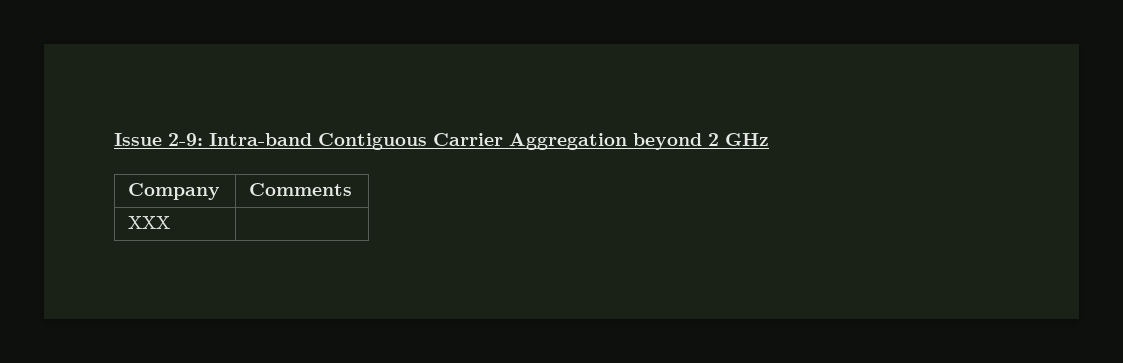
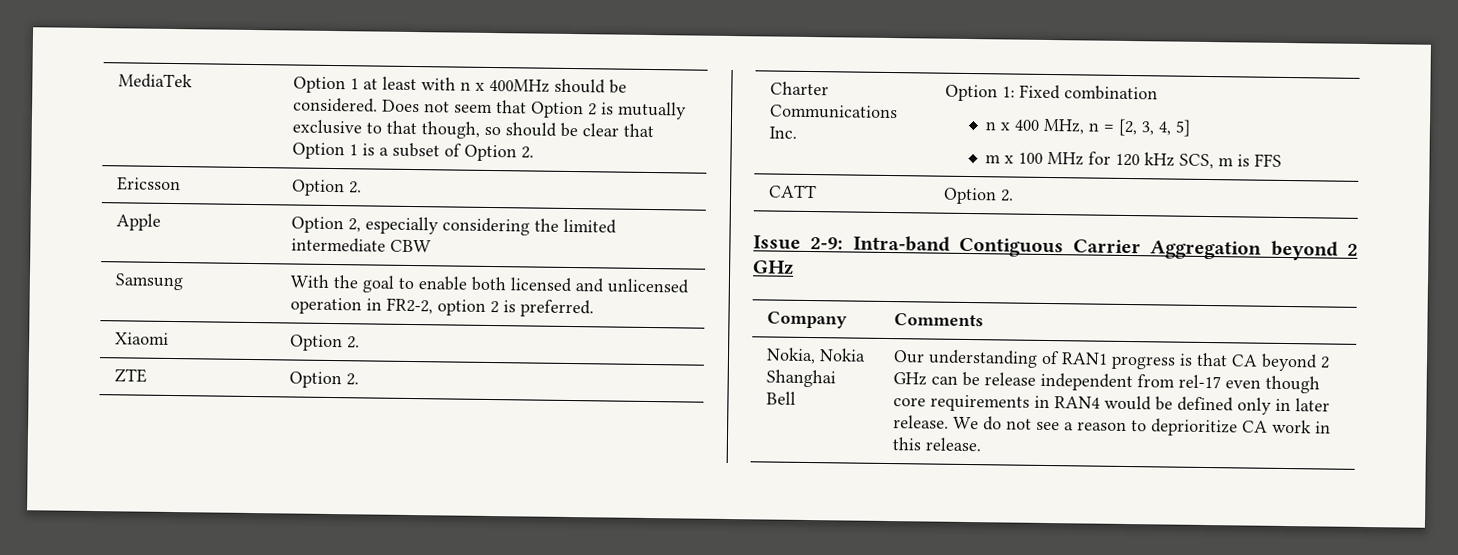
(114, 139) none -> [118,73,194,89] [293,76,628,94] [293,97,688,120] [292,119,655,139] [292,142,535,162] [117,176,182,192] [291,179,363,197] [116,213,162,231] [291,216,618,236] [291,237,433,253] [115,273,184,291] [290,274,690,294] [290,297,595,318] [115,332,170,345] [290,334,361,352] [114,368,148,383] [289,371,360,389] [770,81,830,96] [770,104,899,120] [769,126,798,139] [945,84,1159,102] [984,118,1191,137] [984,151,1282,170] [769,184,818,199] [943,187,1015,205] MediaTek | Option 1 at least with n x 400MHz should be considered. Does not seem that Option 2 is mutually exclusive to that though, so should be clear that Option 1 is a subset of Option 2. // Ericsson | Option 2. // Apple | Option 2, especially considering the limited intermediate CBW // Samsung | With the goal to enable both licensed and unlicensed operation in FR2-2, option 2 is preferred. // Xiaomi | Option 2. // ZTE | Option 2. // Charter Communications Inc. | Option 1: Fixed combination // n x 400 MHz, n = [2, 3, 4, 5] // m x 100 MHz for 120 kHz SCS, m is FFS // CATT | Option 2. //
[128,216,171,229] XXX | -> [766,347,867,365] [766,369,837,388] [766,391,797,405] [893,349,1331,372] [893,371,1321,394] [893,394,1331,415] [893,415,1332,437] [892,437,983,452] Nokia, Nokia Shanghai Bell | Our understanding of RAN1 progress is that CA beyond 2 GHz can be release independent from rel-17 even though core requirements in RAN4 would be defined only in later release. We do not see a reason to deprioritize CA work in this release.

